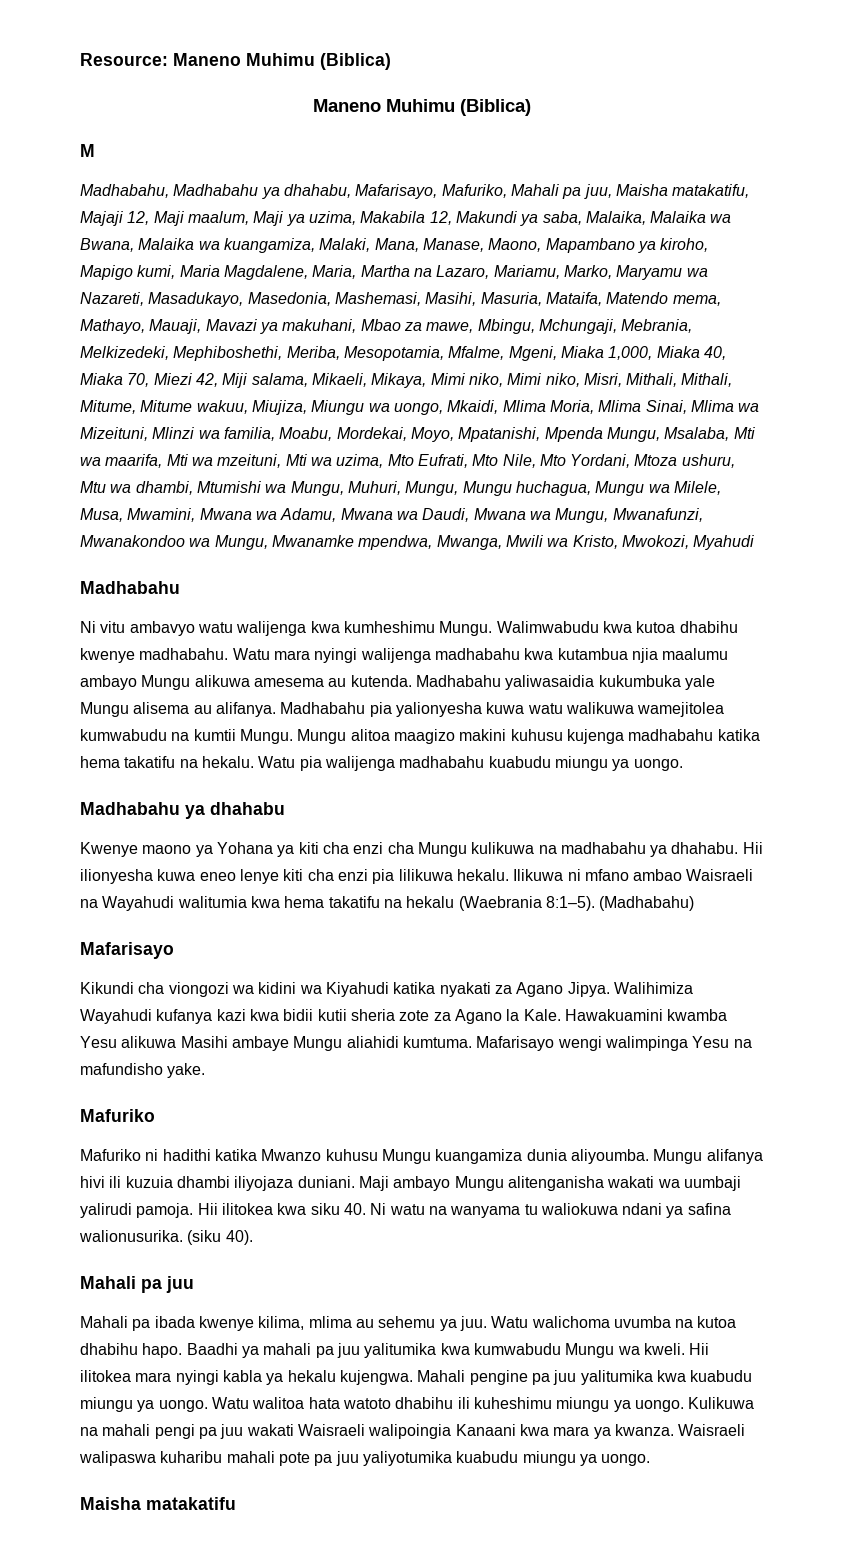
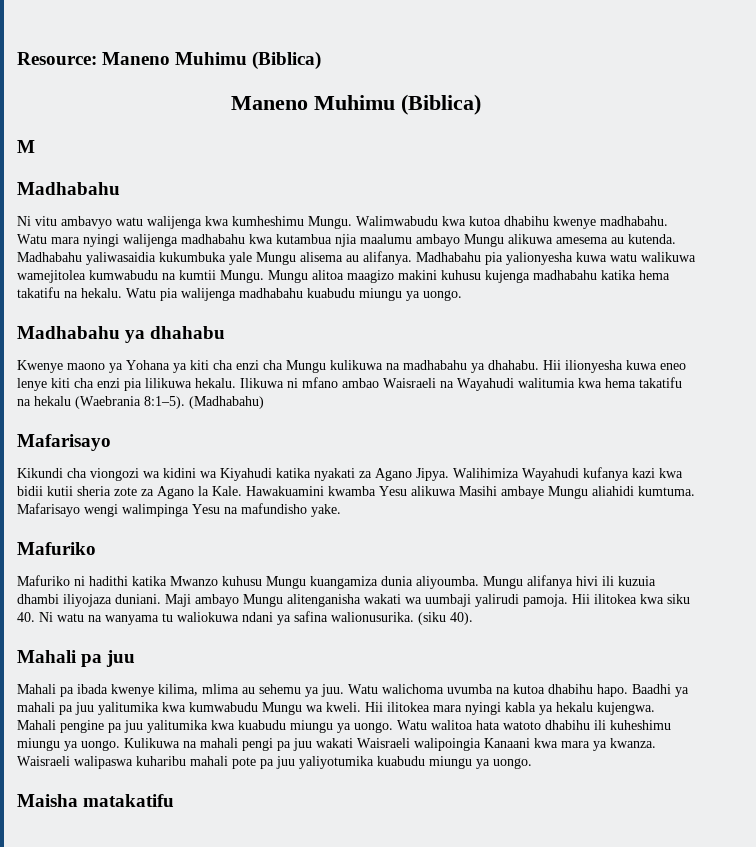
[80,184,750,199] [80,211,732,226] [80,238,709,253] [80,265,708,280] [80,292,721,307] [80,319,693,334] [80,346,726,361] [80,373,733,388] [80,400,760,415] [80,427,755,442] [80,454,735,468] [80,481,721,496] [80,508,703,523] [80,535,755,550] // Madhabahu, Madhabahu ya dhahabu, Mafarisayo, Mafuriko, Mahali pa juu, Maisha matakatifu, Majaji 12, Maji maalum, Maji ya uzima, Makabila 12, Makundi ya saba, Malaika, Malaika wa Bwana, Malaika wa kuangamiza, Malaki, Mana, Manase, Maono, Mapambano ya kiroho, Mapigo kumi, Maria Magdalene, Maria, Martha na Lazaro, Mariamu, Marko, Maryamu wa Nazareti, Masadukayo, Masedonia, Mashemasi, Masihi, Masuria, Mataifa, Matendo mema, Mathayo, Mauaji, Mavazi ya makuhani, Mbao za mawe, Mbingu, Mchungaji, Mebrania, Melkizedeki, Mephiboshethi, Meriba, Mesopotamia, Mfalme, Mgeni, Miaka 1,000, Miaka 40, Miaka 70, Miezi 42, Miji salama, Mikaeli, Mikaya, Mimi niko, Mimi niko, Misri, Mithali, Mithali, Mitume, Mitume wakuu, Miujiza, Miungu wa uongo, Mkaidi, Mlima Moria, Mlima Sinai, Mlima wa Mizeituni, Mlinzi wa familia, Moabu, Mordekai, Moyo, Mpatanishi, Mpenda Mungu, Msalaba, Mti wa maarifa, Mti wa mzeituni, Mti wa uzima, Mto Eufrati, Mto Nile, Mto Yordani, Mtoza ushuru, Mtu wa dhambi, Mtumishi wa Mungu, Muhuri, Mungu, Mungu huchagua, Mungu wa Milele, Musa, Mwamini, Mwana wa Adamu, Mwana wa Daudi, Mwana wa Mungu, Mwanafunzi, Mwanakondoo wa Mungu, Mwanamke mpendwa, Mwanga, Mwili wa Kristo, Mwokozi, Myahudi -> (35, 146) none

